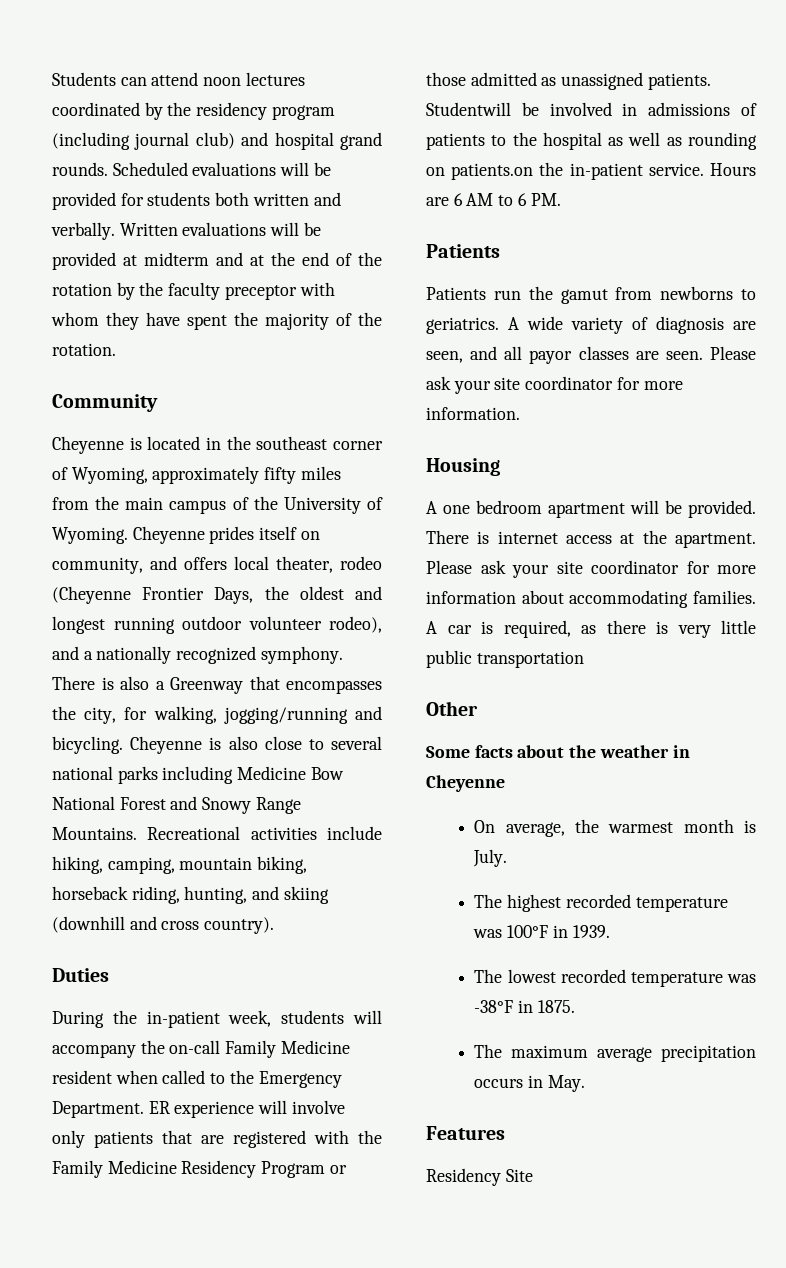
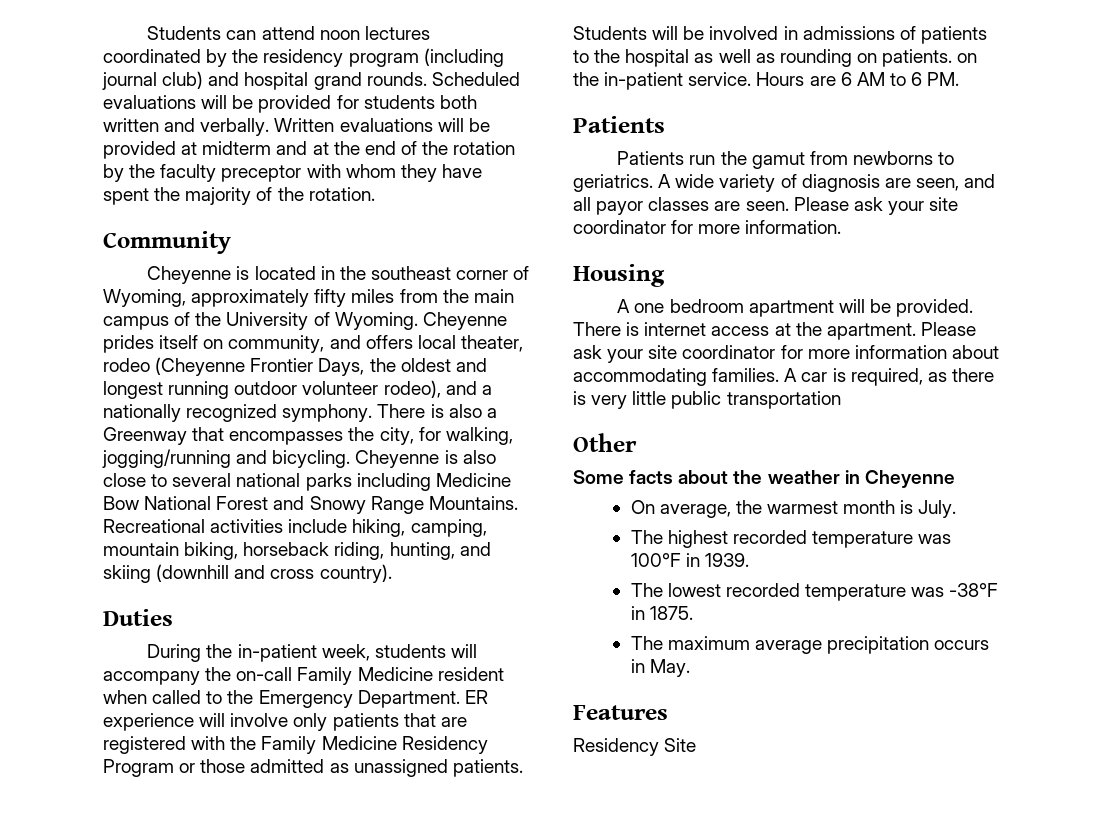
[426,102,511,116] Studentwill -> [573,26,679,40] Students will
[451,163,534,180] patients.on -> [882,49,978,67] patients. on

